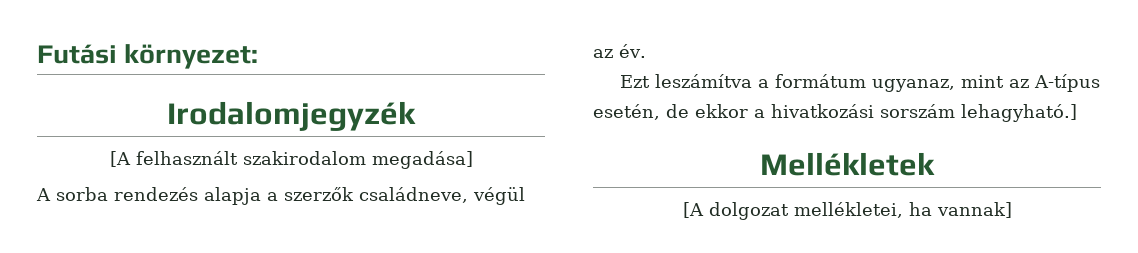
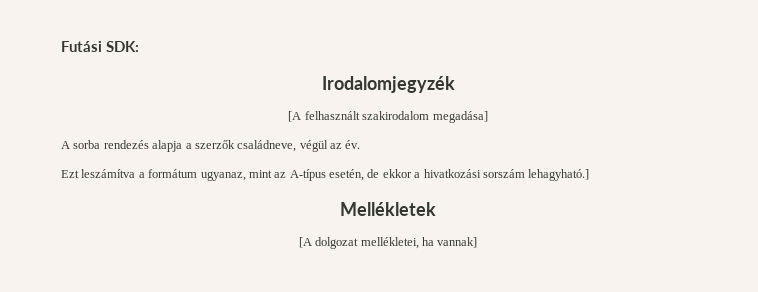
[124,44,259,69] környezet: -> [106,41,140,52] SDK:

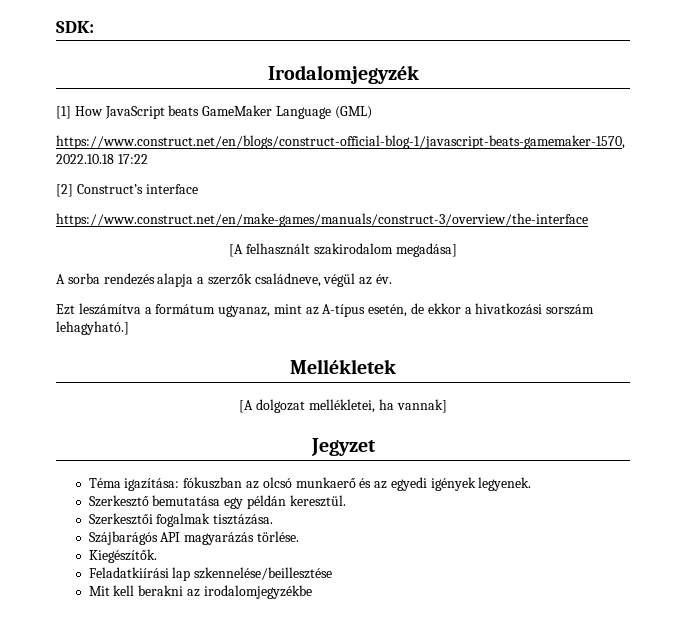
[61,41,102,52] Futási -> (56, 27) none
(455, 84) none -> [56,105,372,119] [56,135,625,149] [56,154,148,164] [56,184,198,197] [56,213,588,227] // [1] How JavaScript beats GameMaker Language (GML) // https://www.construct.net/en/blogs/construct-official-blog-1/javascript-beats-gamemaker-1570, 2022.10.18 17:22 // [2] Construct’s interface // https://www.construct.net/en/make-games/manuals/construct-3/overview/the-interface
(478, 242) none -> [310,438,376,456] [88,477,532,491] [88,495,346,509] [88,513,274,527] [88,531,299,545] [88,549,157,563] [88,567,333,581] [88,585,312,599] // Jegyzet // Téma igazítása: fókuszban az olcsó munkaerő és az egyedi igények legyenek. // Szerkesztő bemutatása egy példán keresztül. // Szerkesztői fogalmak tisztázása. // Szájbarágós API magyarázás törlése. // Kiegészítők. // Feladatkiírási lap szkennelése/beillesztése // Mit kell berakni az irodalomjegyzékbe

